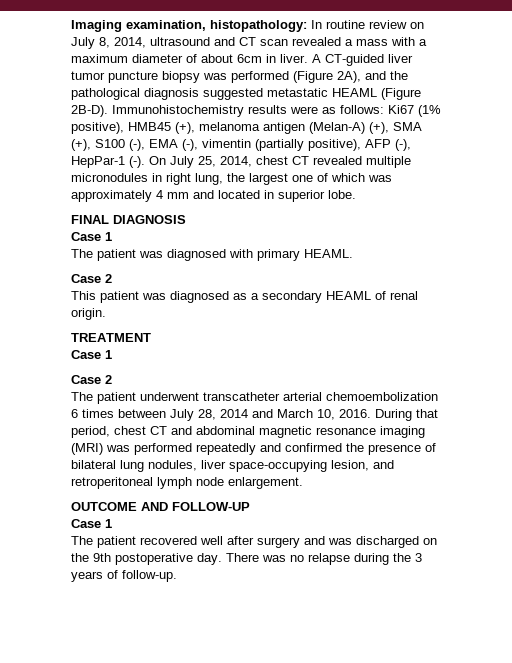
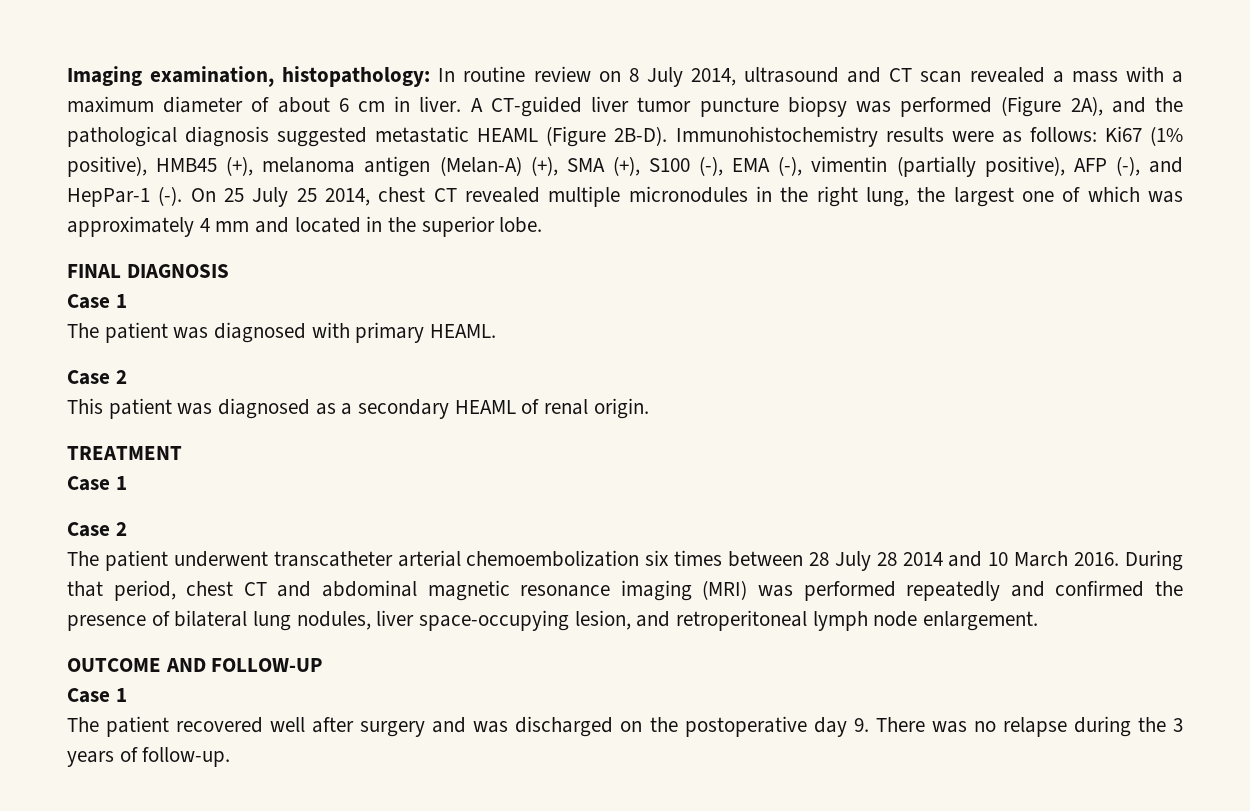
[71,37,110,49] July 8, -> [628,67,683,87] 8 July
[237,54,262,63] 6cm -> [338,98,386,112] 6 cm
(411, 145) none -> [1148,157,1183,173] and
[170,156,216,168] July 25, -> [224,187,317,207] 25 July 25
(162, 177) none -> [780,187,809,202] the
(274, 194) none -> [388,217,417,232] the
[71,409,78,418] 6 -> [645,550,670,566] six
[170,409,335,421] July 28, 2014 and March 10, -> [808,551,1069,571] 28 July 28 2014 and 10 March
[93,553,222,565] 9th postoperative day. -> [684,716,869,737] postoperative day 9.

